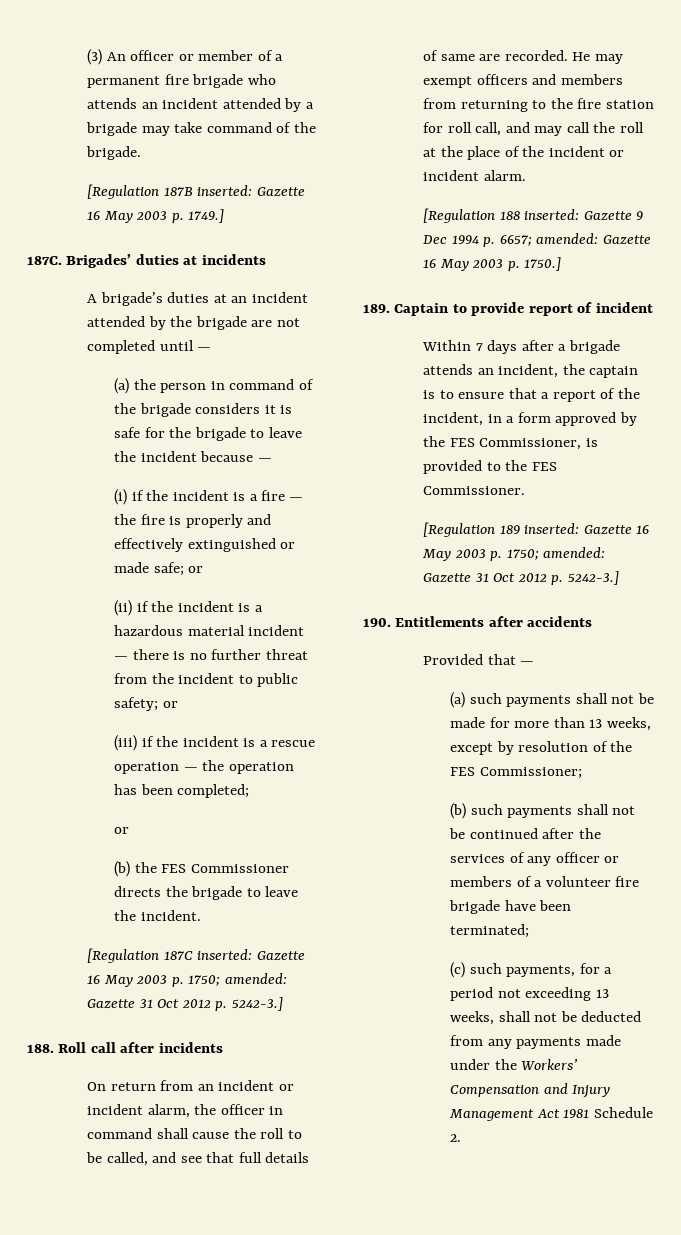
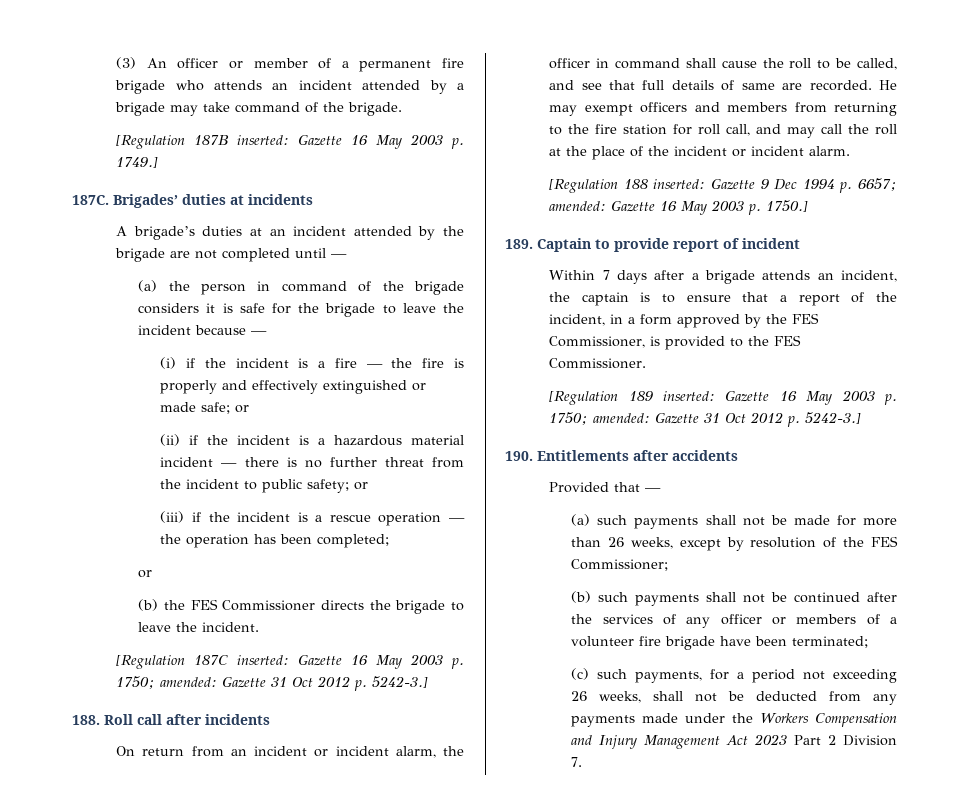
[589,719,603,728] 13 -> [608,537,625,547] 26
[595,989,609,998] 13 -> [571,691,588,701] 26
[521,1059,579,1070] Workers’ -> [760,713,810,723] Workers
[563,1107,653,1118] [450,1134,462,1142] 1981 Schedule 2. -> [754,734,897,746] [571,757,583,767] 2023 Part 2 Division 7.

